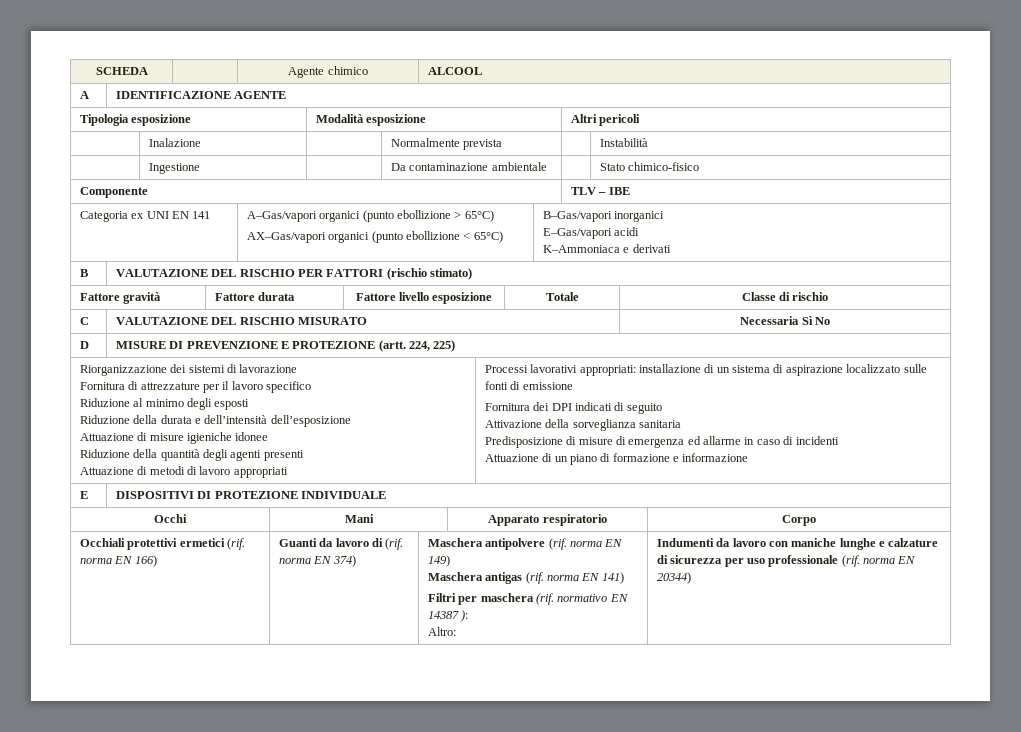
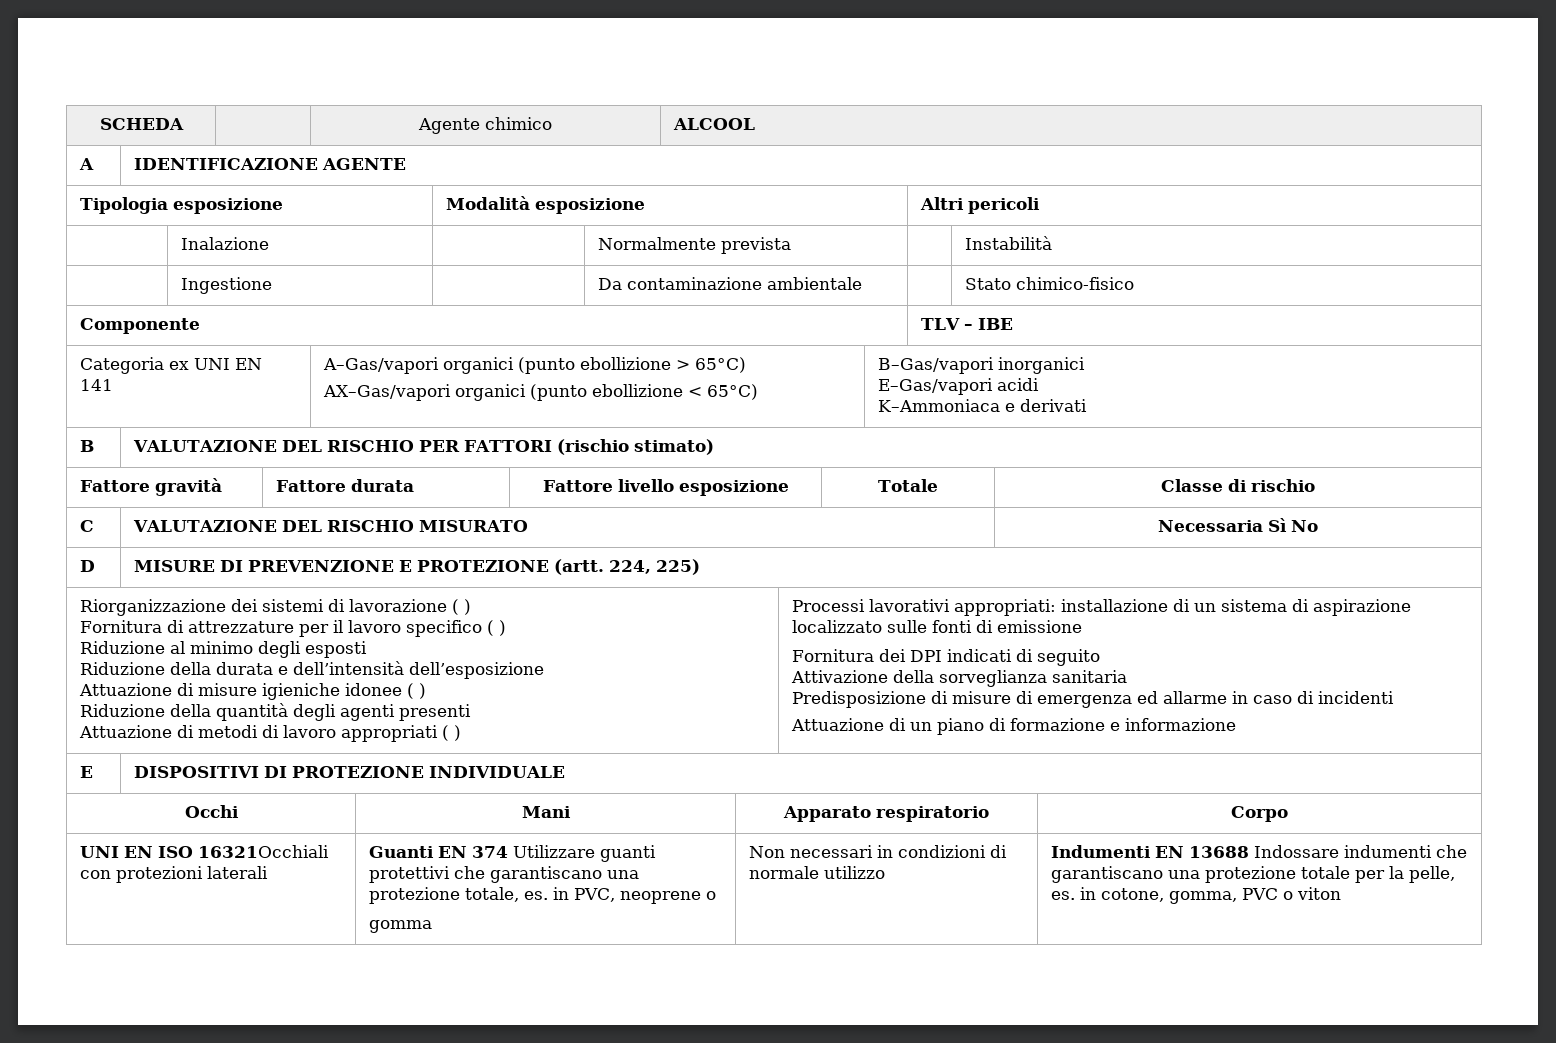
(298, 368) none -> [451,599,471,615] ( )
(312, 387) none -> [486,620,506,636] ( )
(269, 436) none -> [406,683,426,699] ( )
(288, 472) none -> [441,725,461,741] ( )
[79,538,245,550] [79,555,157,567] [278,538,404,550] [278,555,356,567] [427,538,623,550] [427,555,450,567] [427,572,624,584] [427,593,628,605] [427,610,469,622] [427,627,456,636] [656,538,939,550] [656,555,916,567] [656,572,691,584] Occhiali protettivi ermetici (rif. norma EN 166) | Guanti da lavoro di (rif. norma EN 374) | Maschera antipolvere (rif. norma EN 149) // Maschera antigas (rif. norma EN 141) // Filtri per maschera (rif. normativo EN 14387 ): // Altro: | Indumenti da lavoro con maniche lunghe e calzature di sicurezza per uso professionale (rif. norma EN 20344) -> [79,845,329,858] [79,866,268,883] [368,845,656,862] [368,866,639,883] [368,887,716,904] [368,920,432,933] [748,845,1007,858] [748,866,885,879] [1050,845,1467,858] [1050,866,1455,883] [1050,887,1341,904] UNI EN ISO 16321Occhiali con protezioni laterali | Guanti EN 374 Utilizzare guanti protettivi che garantiscano una protezione totale, es. in PVC, neoprene o // gomma | Non necessari in condizioni di normale utilizzo | Indumenti EN 13688 Indossare indumenti che garantiscano una protezione totale per la pelle, es. in cotone, gomma, PVC o viton

